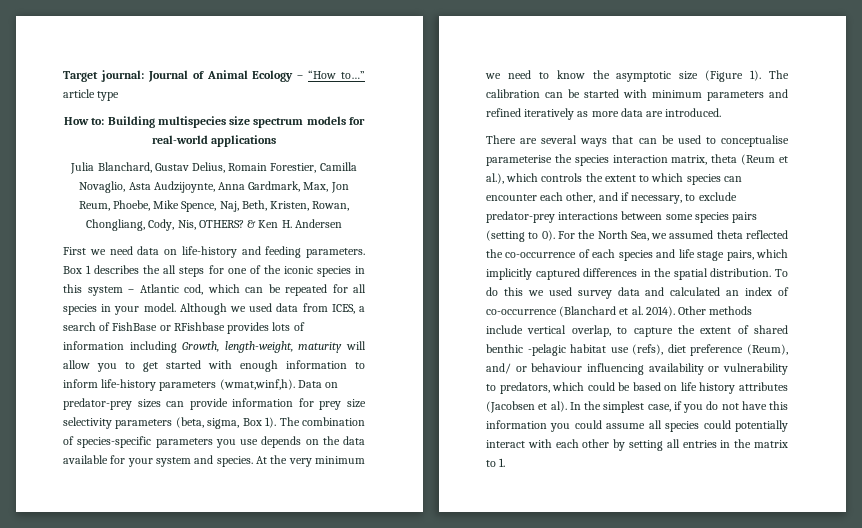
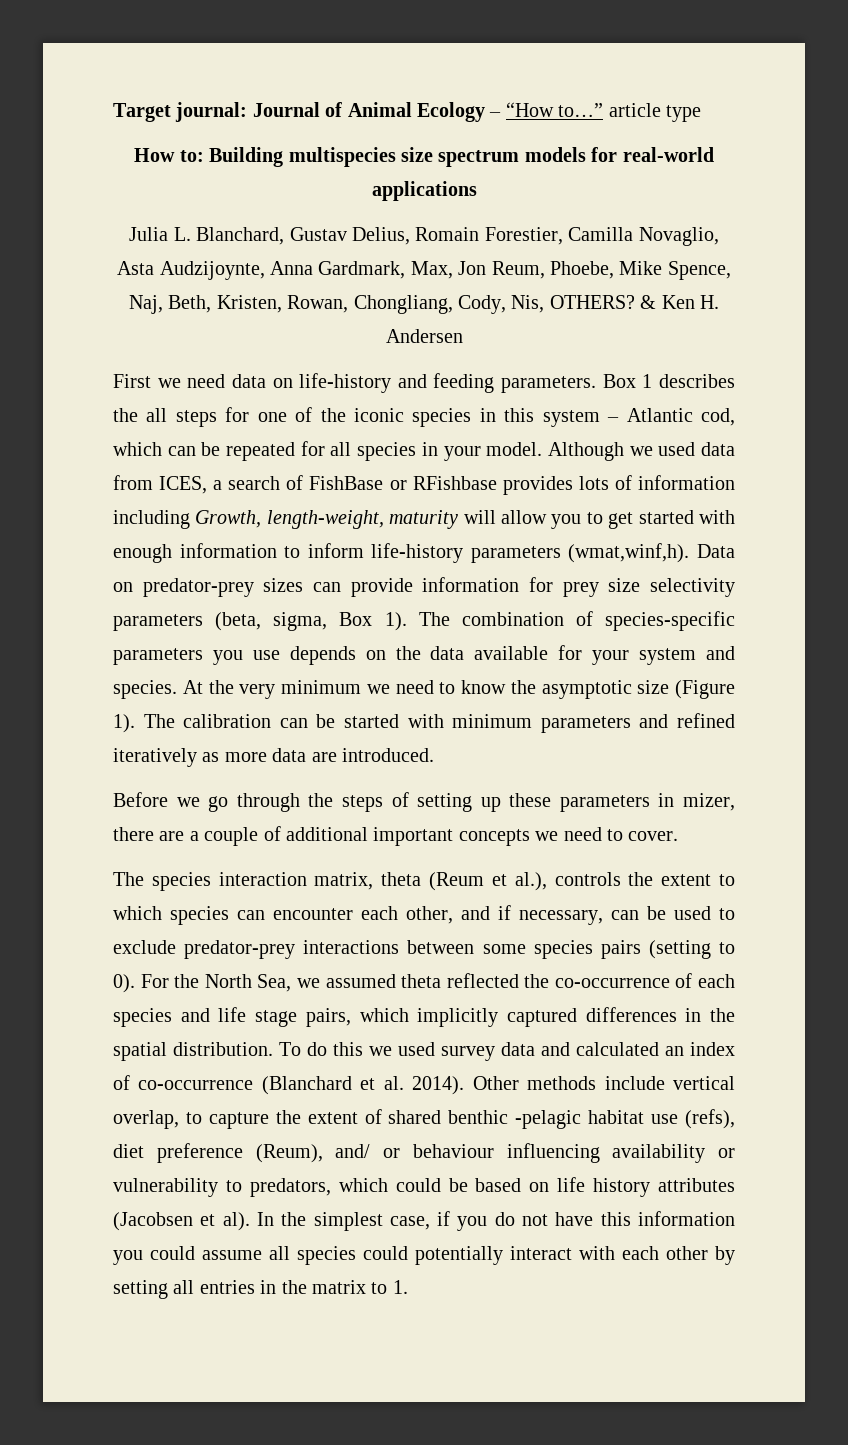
(95, 168) none -> [173,227,191,241] L.
[486,135,789,147] [486,154,572,166] There are several ways that can be used to conceptualise parameterise the -> [113,792,735,812] [113,826,679,846] [113,872,144,886] Before we go through the steps of setting up these parameters in mizer, there are a couple of additional important concepts we need to cover. // The
[506,173,539,182] which -> (547, 881) none
(683, 199) none -> [611,906,711,920] can be used

